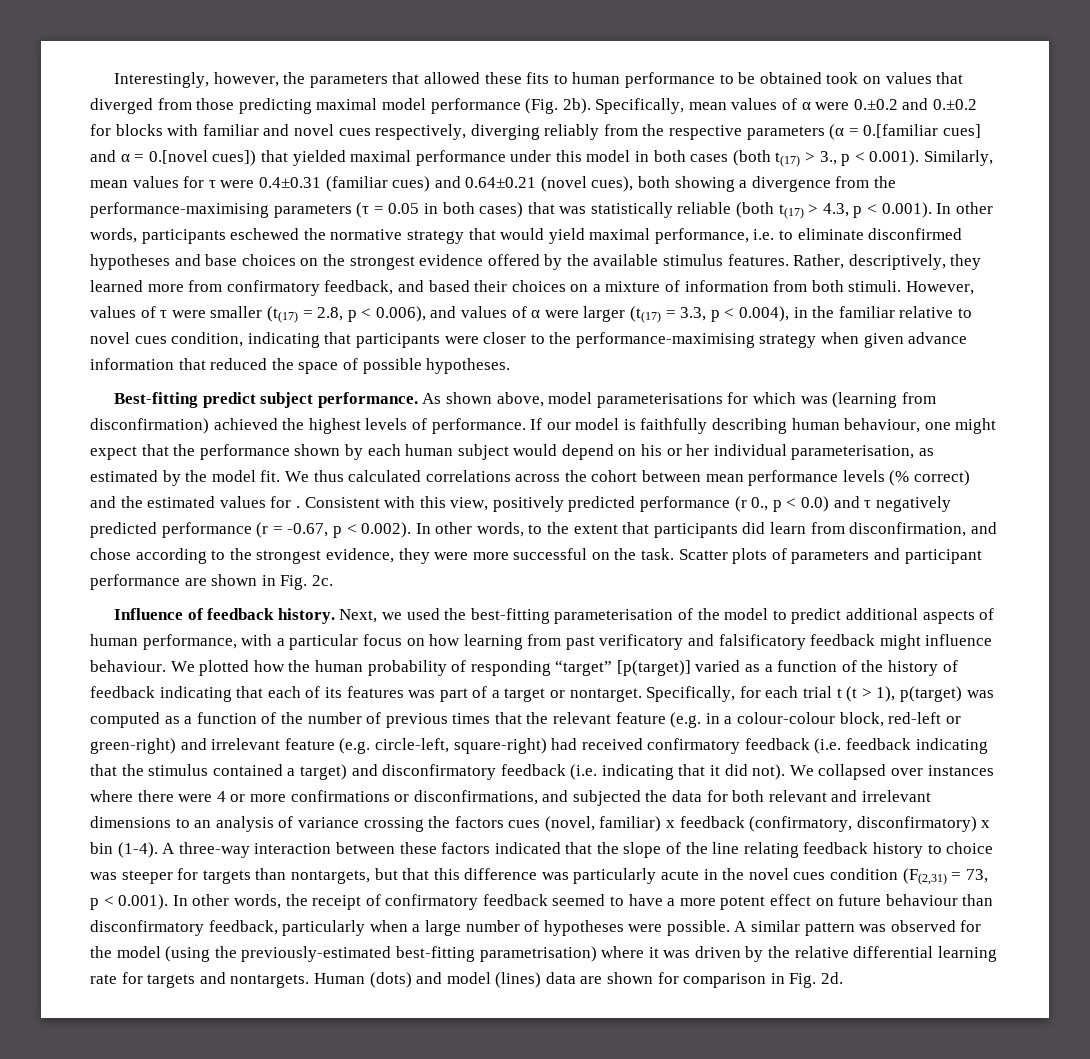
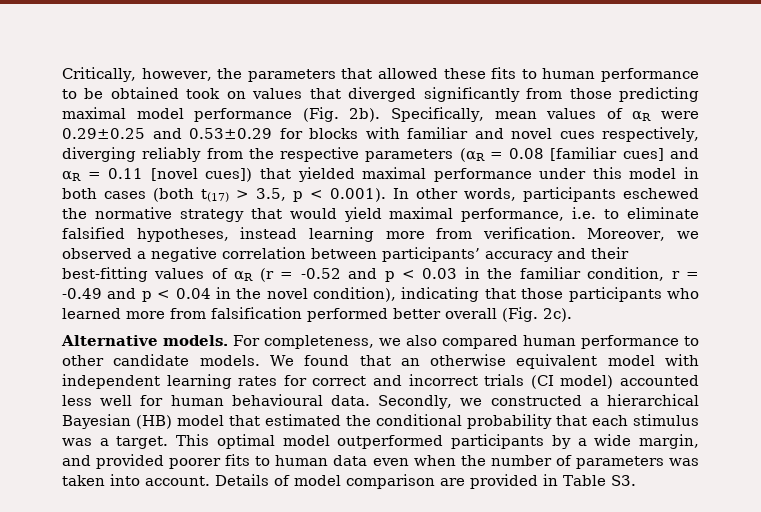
[114,72,210,88] Interestingly, -> [62,67,136,82] Critically,
(153, 106) none -> [423,87,520,102] significantly
[801,98,978,110] α were 0.±0.2 and 0.±0.2 -> [632,111,699,121] [62,128,273,139] αR were 0.29±0.25 and 0.53±0.29
[829,124,982,140] [90,150,208,164] (α = 0.[familiar cues] and α = 0.[novel -> [459,147,699,162] [62,168,198,181] (αR = 0.08 [familiar cues] and αR = 0.11 [novel
[819,150,993,166] [90,176,897,192] [90,202,849,219] 3., p < 0.001). Similarly, mean values for τ were 0.4±0.31 (familiar cues) and 0.64±0.21 (novel cues), both showing a divergence from the performance-maximising parameters (τ = 0.05 in both cases) that was statistically reliable (both t(17) > 4.3, -> [256,188,286,201] 3.5,
[868,228,963,240] [90,254,982,270] [90,280,975,296] [90,306,972,323] [90,332,968,348] [90,358,511,374] [114,392,936,408] [90,418,997,434] [90,444,935,460] [90,470,971,486] [90,496,951,512] [90,522,997,538] [90,548,982,564] [90,574,333,590] [114,608,995,624] [90,634,993,650] [90,660,958,676] [90,686,994,702] [90,712,961,728] [90,738,988,754] [90,764,994,780] [90,790,932,806] [90,816,991,832] [90,842,994,858] [90,868,988,885] [90,894,994,910] [90,920,982,936] [90,946,997,962] [90,972,844,988] disconfirmed hypotheses and base choices on the strongest evidence offered by the available stimulus features. Rather, descriptively, they learned more from confirmatory feedback, and based their choices on a mixture of information from both stimuli. However, values of τ were smaller (t(17) = 2.8, p < 0.006), and values of α were larger (t(17) = 3.3, p < 0.004), in the familiar relative to novel cues condition, indicating that participants were closer to the performance-maximising strategy when given advance information that reduced the space of possible hypotheses. // Best-fitting predict subject performance. As shown above, model parameterisations for which was (learning from disconfirmation) achieved the highest levels of performance. If our model is faithfully describing human behaviour, one might expect that the performance shown by each human subject would depend on his or her individual parameterisation, as estimated by the model fit. We thus calculated correlations across the cohort between mean performance levels (% correct) and the estimated values for . Consistent with this view, positively predicted performance (r 0., p < 0.0) and τ negatively predicted performance (r = -0.67, p < 0.002). In other words, to the extent that participants did learn from disconfirmation, and chose according to the strongest evidence, they were more successful on the task. Scatter plots of parameters and participant performance are shown in Fig. 2c. // Influence of feedback history. Next, we used the best-fitting parameterisation of the model to predict additional aspects of human performance, with a particular focus on how learning from past verificatory and falsificatory feedback might influence behaviour. We plotted how the human probability of responding “target” [p(target)] varied as a function of the history of feedback indicating that each of its features was part of a target or nontarget. Specifically, for each trial t (t > 1), p(target) was computed as a function of the number of previous times that the relevant feature (e.g. in a colour-colour block, red-left or green-right) and irrelevant feature (e.g. circle-left, square-right) had received confirmatory feedback (i.e. feedback indicating that the stimulus contained a target) and disconfirmatory feedback (i.e. indicating that it did not). We collapsed over instances where there were 4 or more confirmations or disconfirmations, and subjected the data for both relevant and irrelevant dimensions to an analysis of variance crossing the factors cues (novel, familiar) x feedback (confirmatory, disconfirmatory) x bin (1-4). A three-way interaction between these factors indicated that the slope of the line relating feedback history to choice was steeper for targets than nontargets, but that this difference was particularly acute in the novel cues condition (F(2,31) = 73, p < 0.001). In other words, the receipt of confirmatory feedback seemed to have a more potent effect on future behaviour than disconfirmatory feedback, particularly when a large number of hypotheses were possible. A similar pattern was observed for the model (using the previously-estimated best-fitting parametrisation) where it was driven by the relative differential learning rate for targets and nontargets. Human (dots) and model (lines) data are shown for comparison in Fig. 2d. -> [62,227,699,242] [62,247,629,262] [62,267,699,282] [62,287,699,302] [62,307,572,322] [61,335,699,349] [62,354,699,369] [62,374,700,389] [62,394,700,409] [62,414,699,429] [62,434,700,449] [62,454,700,469] [62,474,636,489] falsified hypotheses, instead learning more from verification. Moreover, we observed a negative correlation between participants’ accuracy and their best-fitting values of αR (r = -0.52 and p < 0.03 in the familiar condition, r = -0.49 and p < 0.04 in the novel condition), indicating that those participants who learned more from falsification performed better overall (Fig. 2c). // Alternative models. For completeness, we also compared human performance to other candidate models. We found that an otherwise equivalent model with independent learning rates for correct and incorrect trials (CI model) accounted less well for human behavioural data. Secondly, we constructed a hierarchical Bayesian (HB) model that estimated the conditional probability that each stimulus was a target. This optimal model outperformed participants by a wide margin, and provided poorer fits to human data even when the number of parameters was taken into account. Details of model comparison are provided in Table S3.

